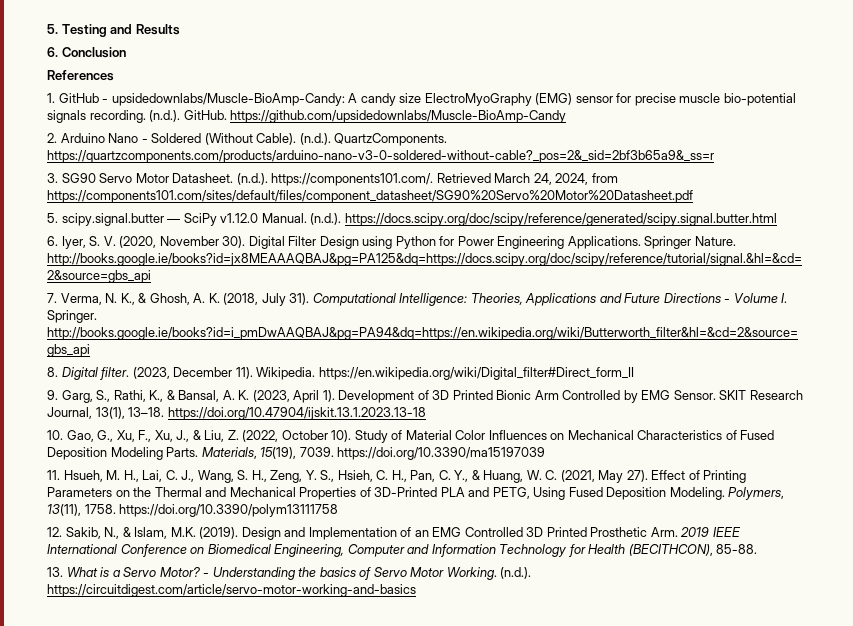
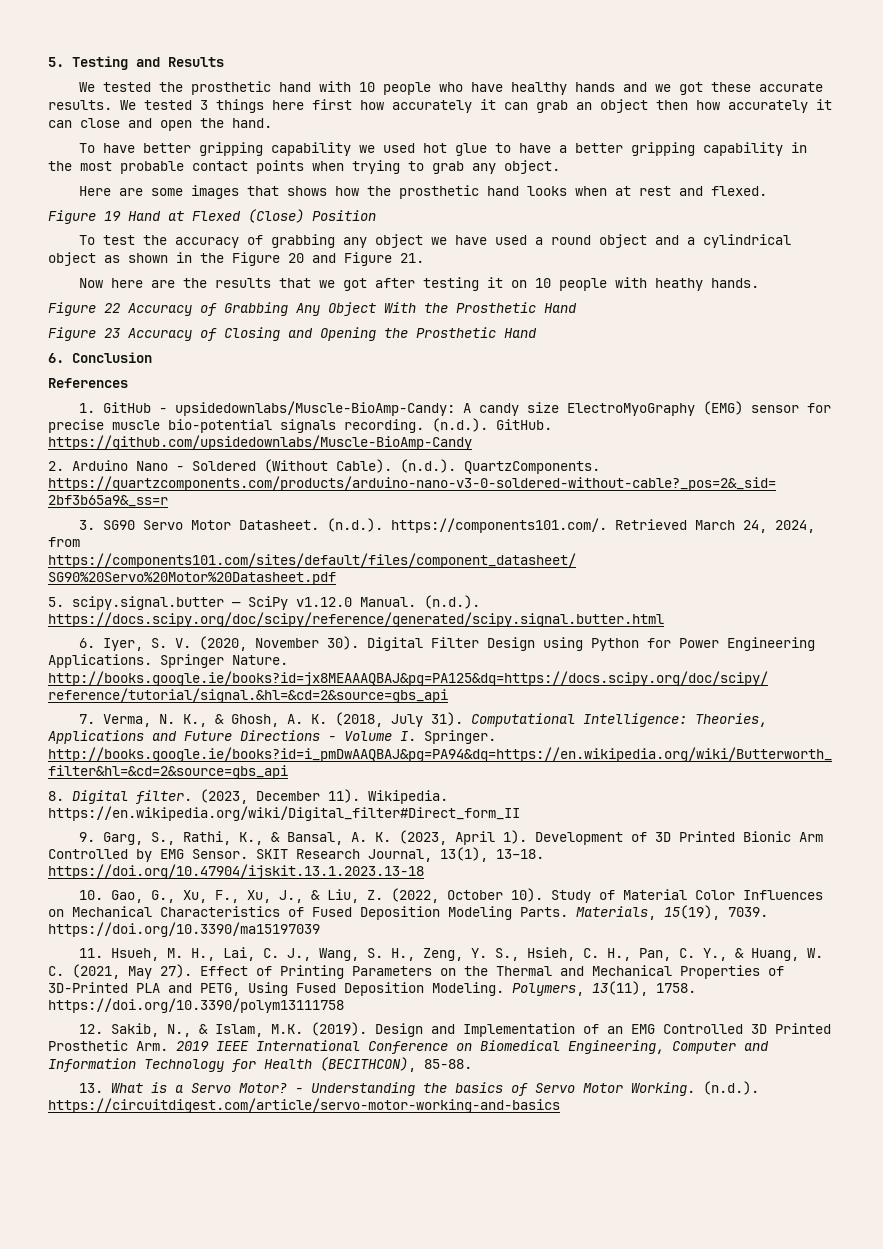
(180, 29) none -> [79,81,824,95] [48,99,832,113] [48,118,272,131] [79,142,808,156] [48,160,560,174] [79,185,768,199] [48,209,376,224] [79,234,792,248] [48,252,424,266] [79,277,760,291] [48,302,577,316] [48,327,537,341] // We tested the prosthetic hand with 10 people who have healthy hands and we got these accurate results. We tested 3 things here first how accurately it can grab an object then how accurately it can close and open the hand. // To have better gripping capability we used hot glue to have a better gripping capability in the most probable contact points when trying to grab any object. // Here are some images that shows how the prosthetic hand looks when at rest and flexed. // Figure 19 Hand at Flexed (Close) Position // To test the accuracy of grabbing any object we have used a round object and a cylindrical object as shown in the Figure 20 and Figure 21. // Now here are the results that we got after testing it on 10 people with heathy hands. // Figure 22 Accuracy of Grabbing Any Object With the Prosthetic Hand // Figure 23 Accuracy of Closing and Opening the Prosthetic Hand

